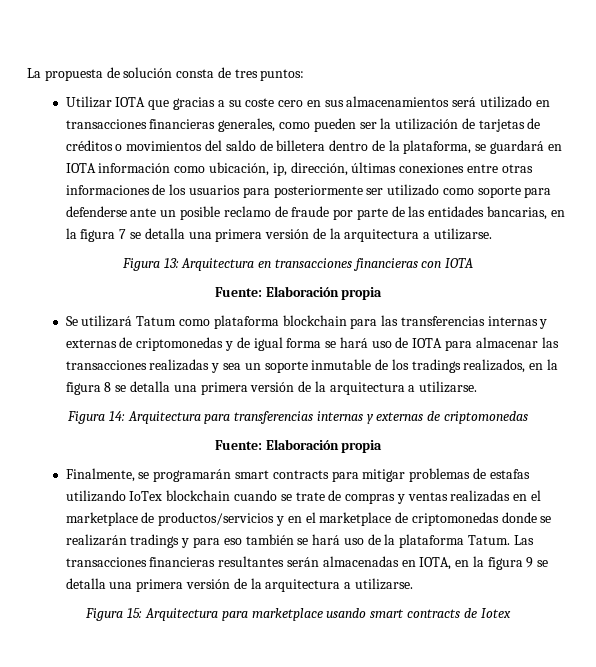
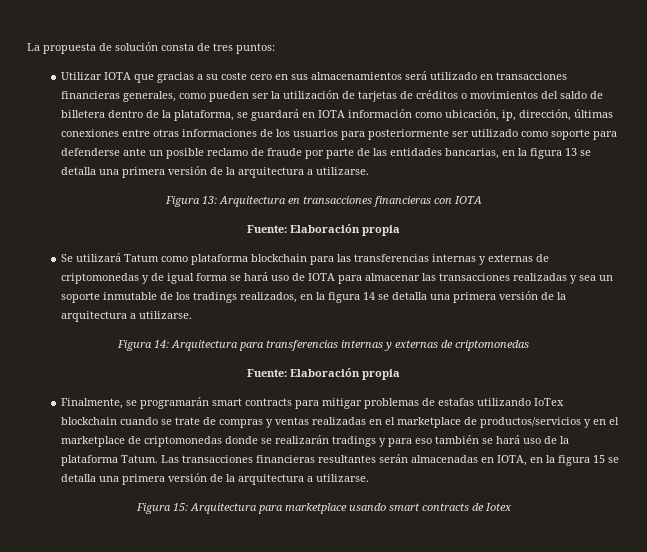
[119,229,127,239] 7 -> [564,148,577,156] 13
[104,382,112,392] 8 -> [362,292,375,300] 14
[526,557,534,568] 9 -> [592,455,605,463] 15

